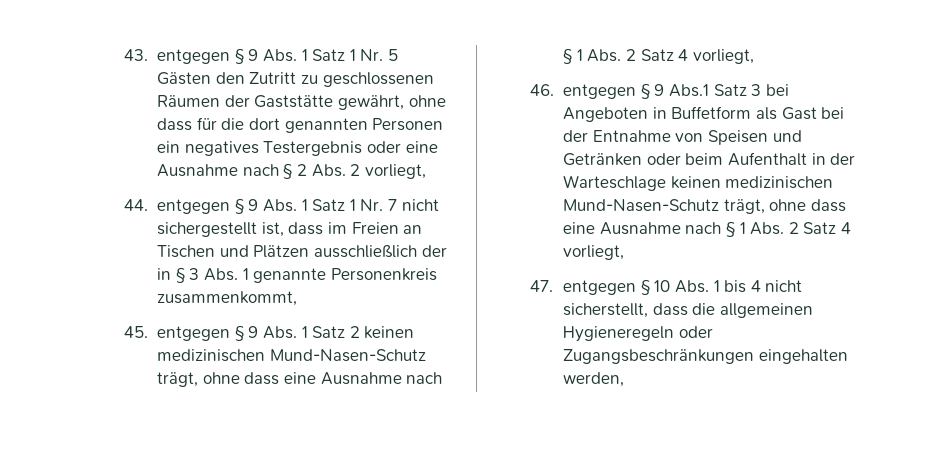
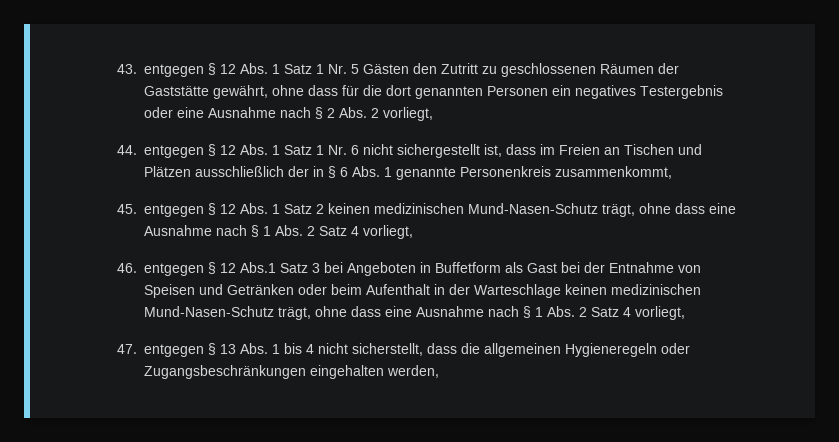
[248,49,259,61] 9 -> [219,64,236,74] 12
[248,199,397,212] 9 Abs. 1 Satz 1 Nr. 7 -> [219,144,359,155] 12 Abs. 1 Satz 1 Nr. 6
[189,268,200,280] 3 -> [339,167,348,177] 6
[248,326,259,338] 9 -> [219,204,236,214] 12
[654,84,665,96] 9 -> [219,263,236,273] 12
[654,280,671,292] 10 -> [219,344,236,354] 13

